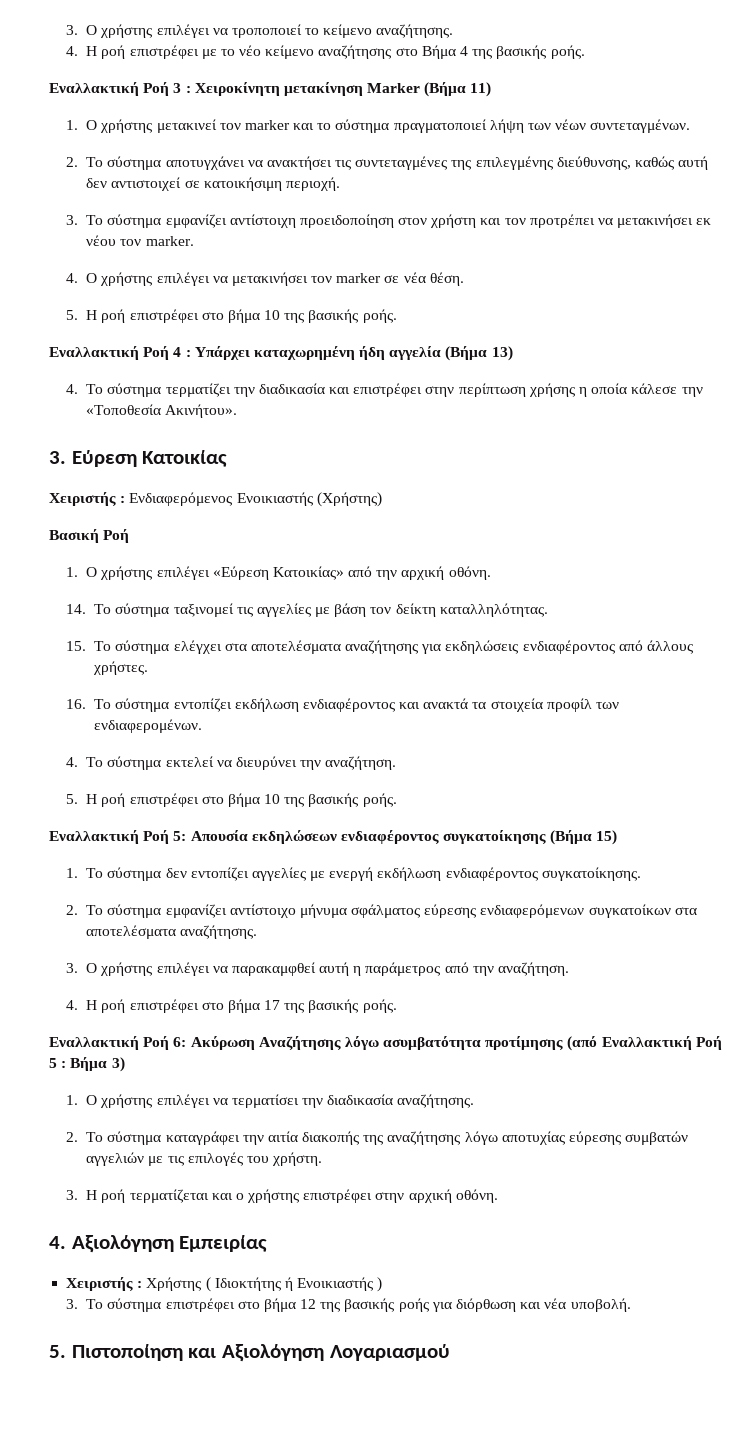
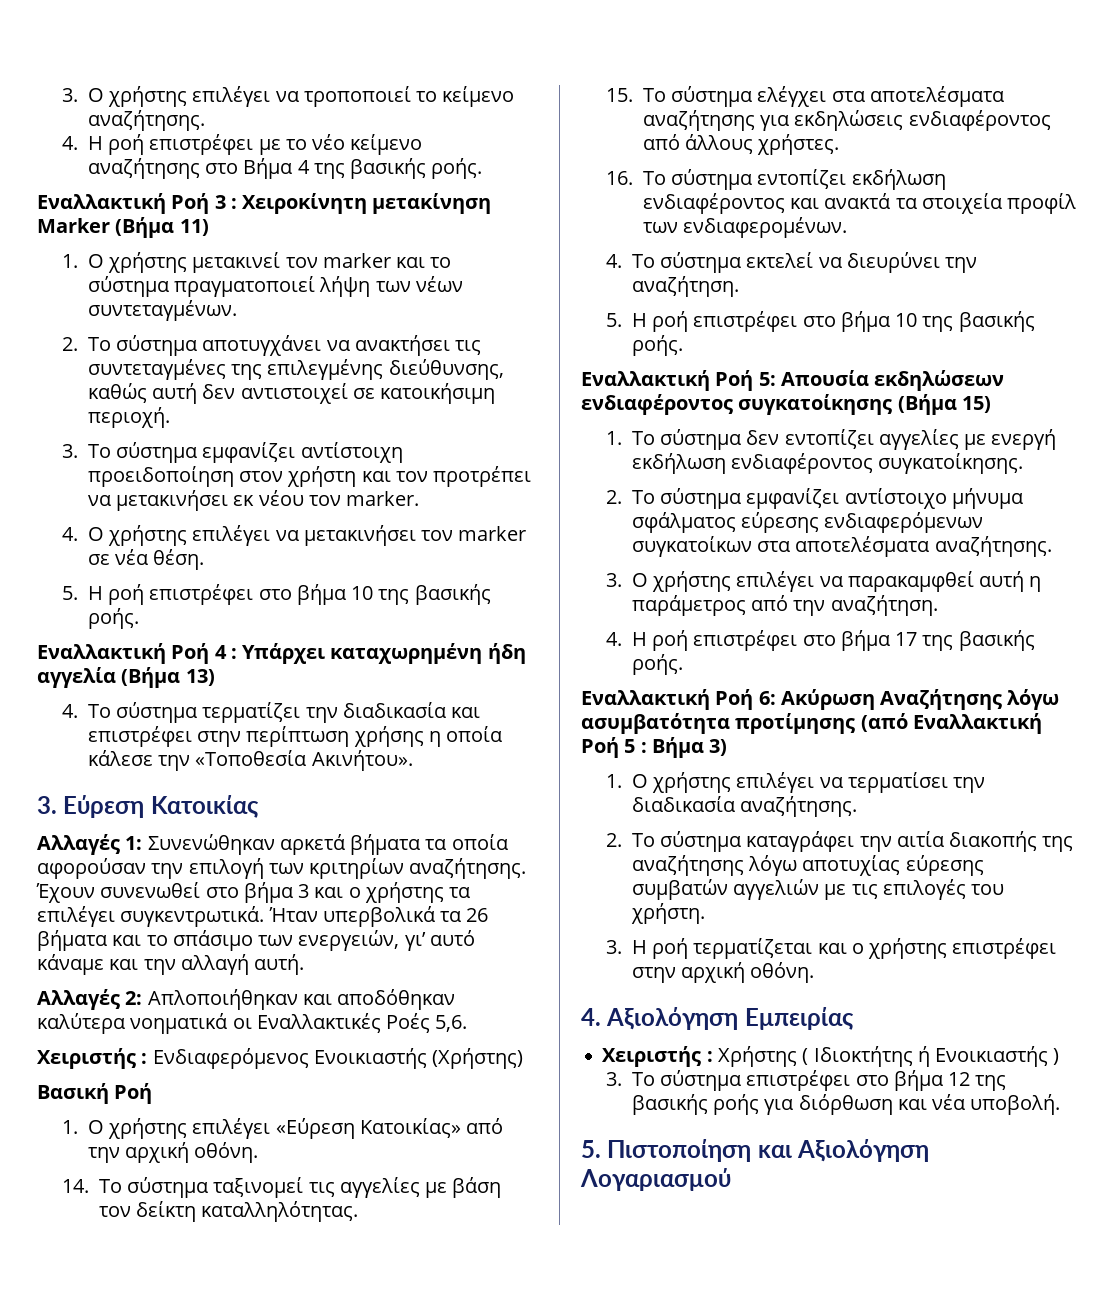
(228, 458) none -> [37,834,508,855] [37,858,527,879] [36,882,471,903] [37,906,489,927] [37,930,475,951] [37,954,305,975] [37,989,456,1010] [37,1013,468,1034] // Αλλαγές 1: Συνενώθηκαν αρκετά βήματα τα οποία αφορούσαν την επιλογή των κριτηρίων αναζήτησης. Έχουν συνενωθεί στο βήμα 3 και ο χρήστης τα επιλέγει συγκεντρωτικά. Ήταν υπερβολικά τα 26 βήματα και το σπάσιμο των ενεργειών, γι’ αυτό κάναμε και την αλλαγή αυτή. // Αλλαγές 2: Απλοποιήθηκαν και αποδόθηκαν καλύτερα νοηματικά οι Εναλλακτικές Ροές 5,6.

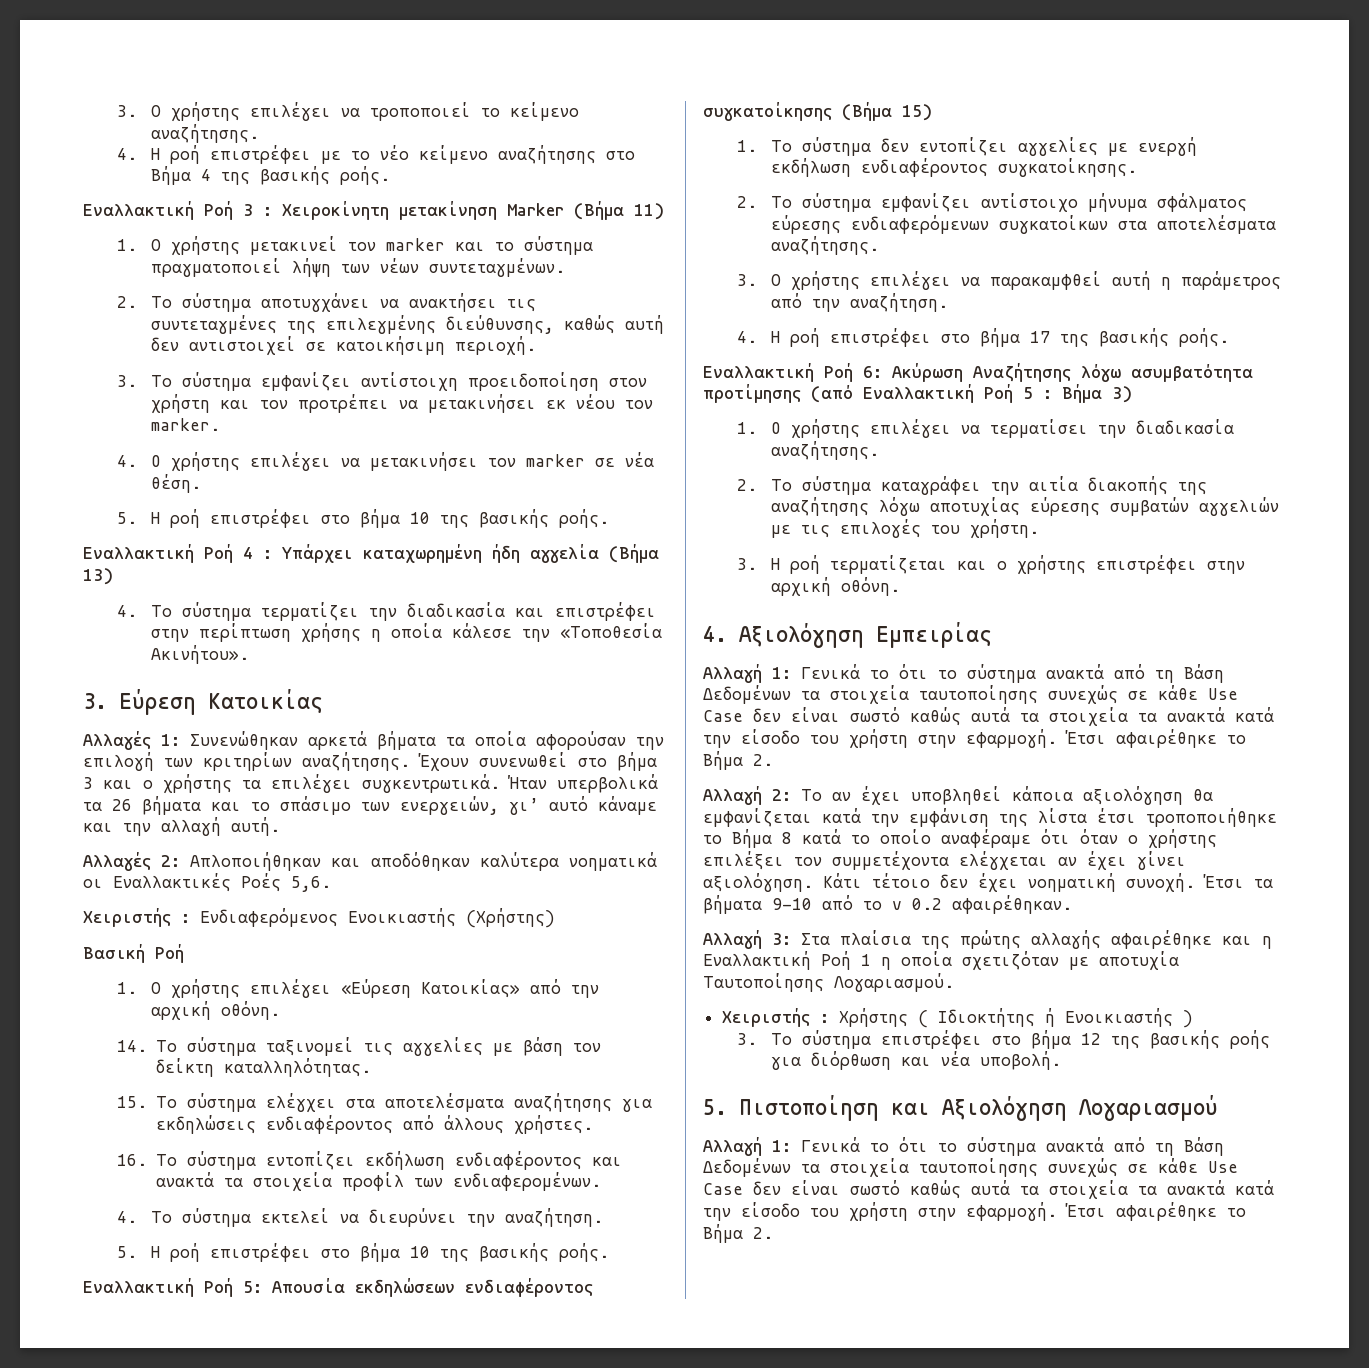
(854, 1018) none -> [703,664,1224,683] [703,685,1238,705] [703,707,1274,727] [703,729,1246,749] [703,751,773,770] [703,786,1213,806] [703,808,1277,827] [703,829,1217,849] [703,851,1186,871] [703,873,1273,893] [703,895,1072,914] [703,930,1272,949] [703,951,1179,971] [703,973,954,992] // Αλλαγή 1: Γενικά το ότι το σύστημα ανακτά από τη Βάση Δεδομένων τα στοιχεία ταυτοποίησης συνεχώς σε κάθε Use Case δεν είναι σωστό καθώς αυτά τα στοιχεία τα ανακτά κατά την είσοδο του χρήστη στην εφαρμογή. Έτσι αφαιρέθηκε το Βήμα 2. // Αλλαγή 2: Το αν έχει υποβληθεί κάποια αξιολόγηση θα εμφανίζεται κατά την εμφάνιση της λίστα έτσι τροποποιήθηκε το Βήμα 8 κατά το οποίο αναφέραμε ότι όταν ο χρήστης επιλέξει τον συμμετέχοντα ελέγχεται αν έχει γίνει αξιολόγηση. Κάτι τέτοιο δεν έχει νοηματική συνοχή. Έτσι τα βήματα 9-10 από το v 0.2 αφαιρέθηκαν. // Αλλαγή 3: Στα πλαίσια της πρώτης αλλαγής αφαιρέθηκε και η Εναλλακτική Ροή 1 η οποία σχετιζόταν με αποτυχία Ταυτοποίησης Λογαριασμού.
(731, 1179) none -> [703,1137,1224,1156] [703,1158,1238,1178] [703,1180,1274,1200] [703,1202,1246,1222] [703,1224,773,1243] // Αλλαγή 1: Γενικά το ότι το σύστημα ανακτά από τη Βάση Δεδομένων τα στοιχεία ταυτοποίησης συνεχώς σε κάθε Use Case δεν είναι σωστό καθώς αυτά τα στοιχεία τα ανακτά κατά την είσοδο του χρήστη στην εφαρμογή. Έτσι αφαιρέθηκε το Βήμα 2.

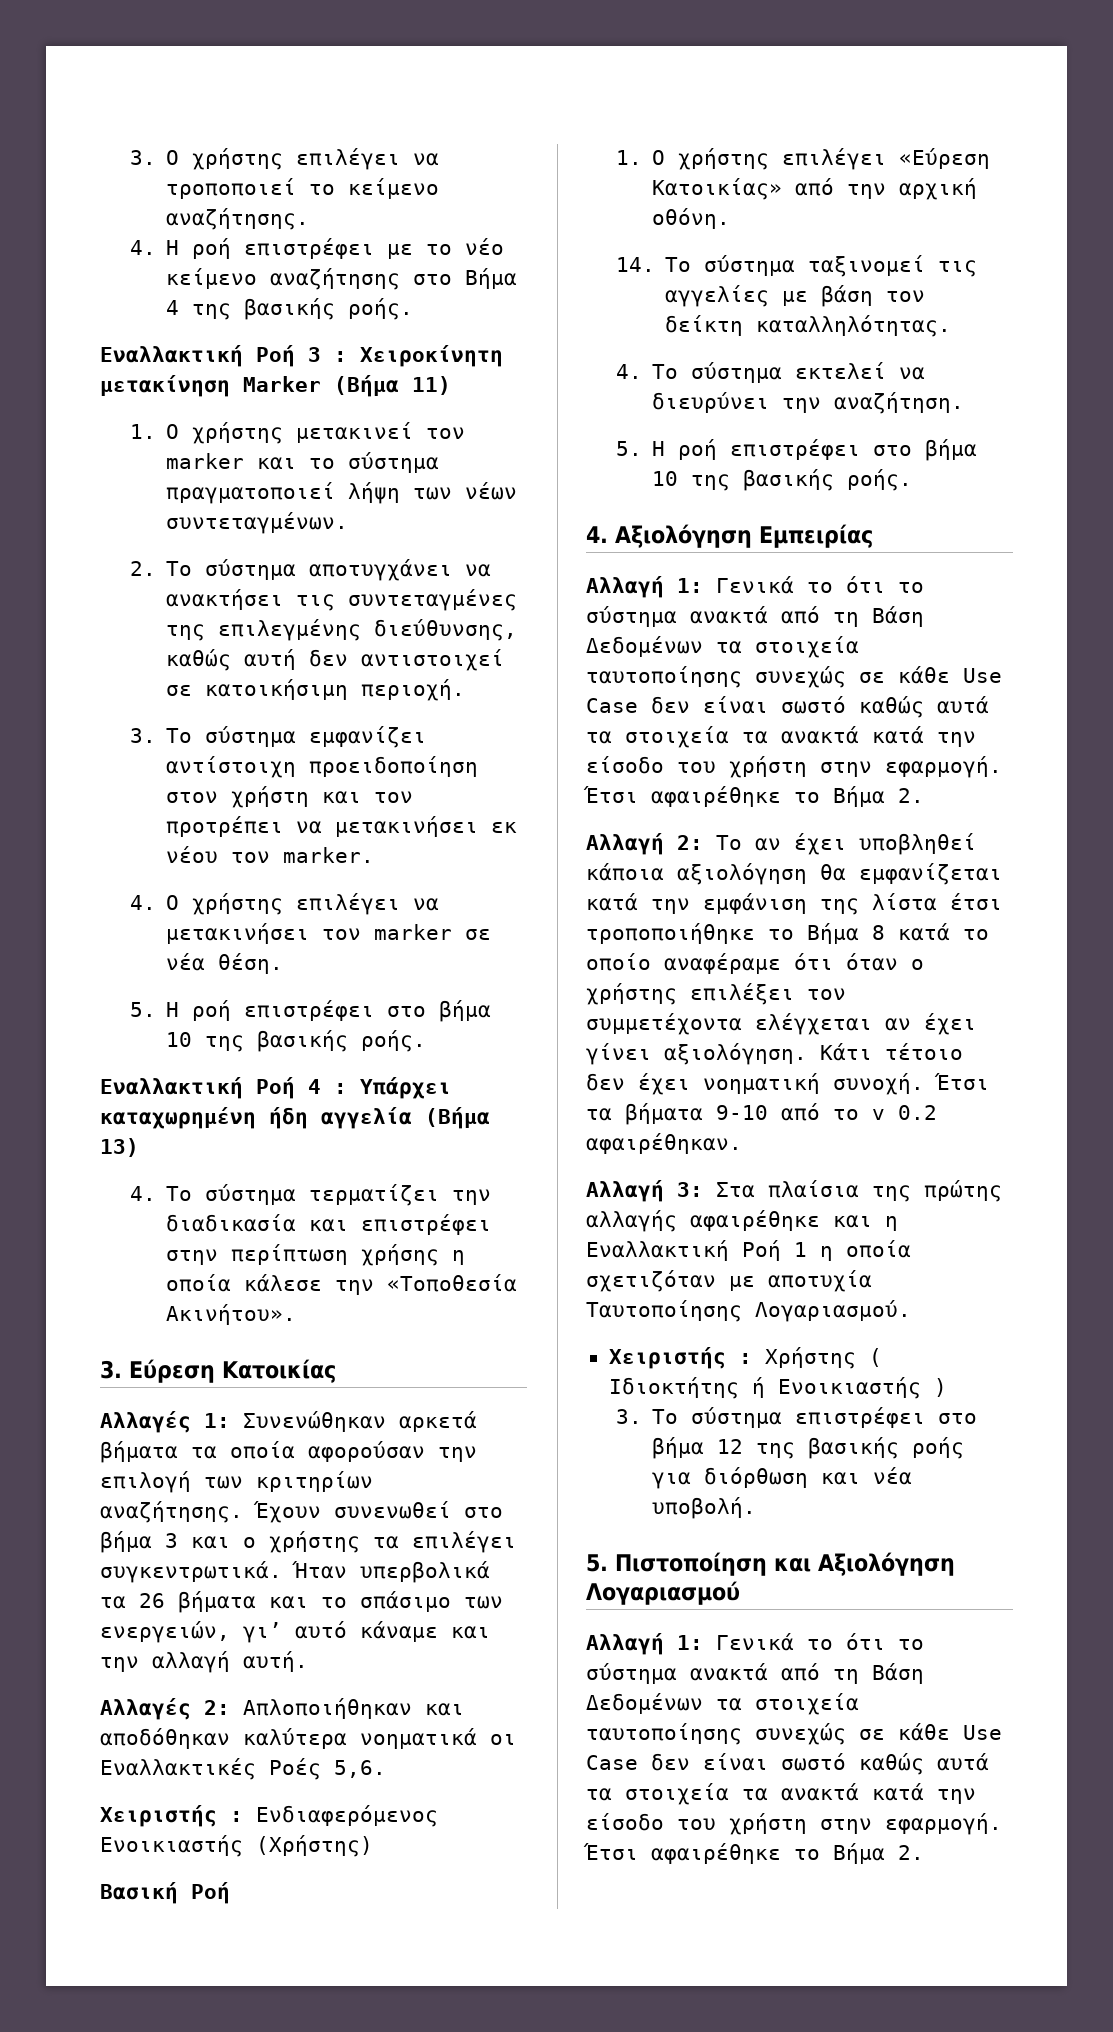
[117,1093,652,1113] [155,1115,593,1135] [117,1151,622,1170] [155,1172,601,1192] [117,1208,252,1227] 15. Το σύστημα ελέγχει στα αποτελέσματα αναζήτησης για εκδηλώσεις ενδιαφέροντος από άλλους χρήστες. // 16. Το σύστημα εντοπίζει εκδήλωση ενδιαφέροντος και ανακτά τα στοιχεία προφίλ των ενδιαφερομένων. // 4. Το σύστημα -> [616,362,783,383] 4. Το σύστημα
[83,1278,593,1297] [703,102,932,121] [737,137,1198,156] [771,158,1138,177] [737,193,1248,213] [771,215,1277,234] [771,236,880,255] [737,271,1282,291] [771,293,949,312] [737,328,1230,347] [703,363,1253,382] [703,384,1132,403] [737,419,1235,439] [771,441,880,460] [737,476,1208,495] [771,497,1280,517] [771,519,1040,539] [737,555,1246,575] [771,577,901,597] // Εναλλακτική Ροή 5: Απουσία εκδηλώσεων ενδιαφέροντος συγκατοίκησης (Βήμα 15) // 1. Το σύστημα δεν εντοπίζει αγγελίες με ενεργή εκδήλωση ενδιαφέροντος συγκατοίκησης. // 2. Το σύστημα εμφανίζει αντίστοιχο μήνυμα σφάλματος εύρεσης ενδιαφερόμενων συγκατοίκων στα αποτελέσματα αναζήτησης. // 3. Ο χρήστης επιλέγει να παρακαμφθεί αυτή η παράμετρος από την αναζήτηση. // 4. Η ροή επιστρέφει στο βήμα 17 της βασικής ροής. // Εναλλακτική Ροή 6: Ακύρωση Αναζήτησης λόγω ασυμβατότητα προτίμησης (από Εναλλακτική Ροή 5 : Βήμα 3) // 1. O χρήστης επιλέγει να τερματίσει την διαδικασία αναζήτησης. // 2. Το σύστημα καταγράφει την αιτία διακοπής της αναζήτησης λόγω αποτυχίας εύρεσης συμβατών αγγελιών με τις επιλογές του χρήστη. // 3. Η ροή τερματίζεται και ο χρήστης επιστρέφει στην αρχική οθόνη. -> (913, 480) none

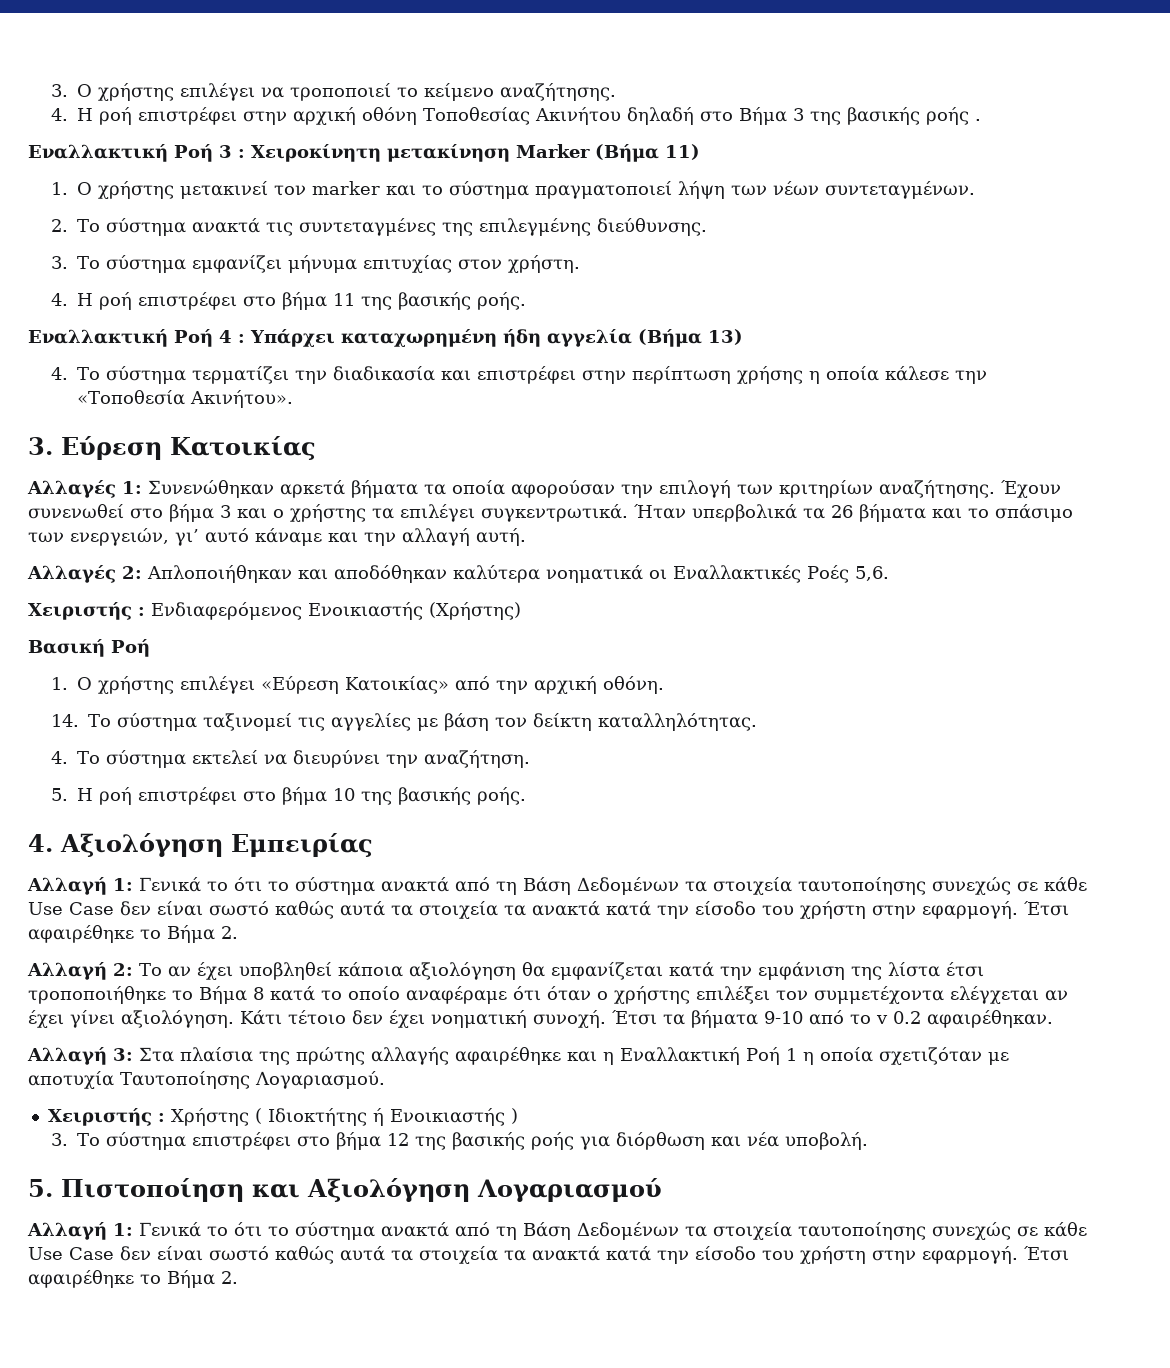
[387,238,505,259] [166,268,401,290] με το νέο κείμενο αναζήτησης -> [243,107,695,125] στην αρχική οθόνη Τοποθεσίας Ακινήτου δηλαδή
[166,298,414,320] 4 της βασικής ροής. -> [793,107,982,125] 3 της βασικής ροής .
[309,559,492,581] [166,589,284,610] αποτυγχάνει να ανακτήσει -> [192,218,261,233] ανακτά
[374,619,518,641] [166,649,505,671] [166,679,466,701] [130,726,427,748] [166,756,479,778] [166,786,414,808] [166,816,518,837] [166,846,375,864] [130,893,440,915] [166,923,492,944] [166,953,284,974] [130,1000,492,1022] [166,1032,193,1047] διεύθυνσης, καθώς αυτή δεν αντιστοιχεί σε κατοικήσιμη περιοχή. // 3. Το σύστημα εμφανίζει αντίστοιχη προειδοποίηση στον χρήστη και τον προτρέπει να μετακινήσει εκ νέου τον marker. // 4. O χρήστης επιλέγει να μετακινήσει τον marker σε νέα θέση. // 5. Η ροή επιστρέφει στο βήμα 10 -> [597,218,708,236] [51,255,581,273] [51,292,356,310] διεύθυνσης. // 3. Το σύστημα εμφανίζει μήνυμα επιτυχίας στον χρήστη. // 4. Η ροή επιστρέφει στο βήμα 11

